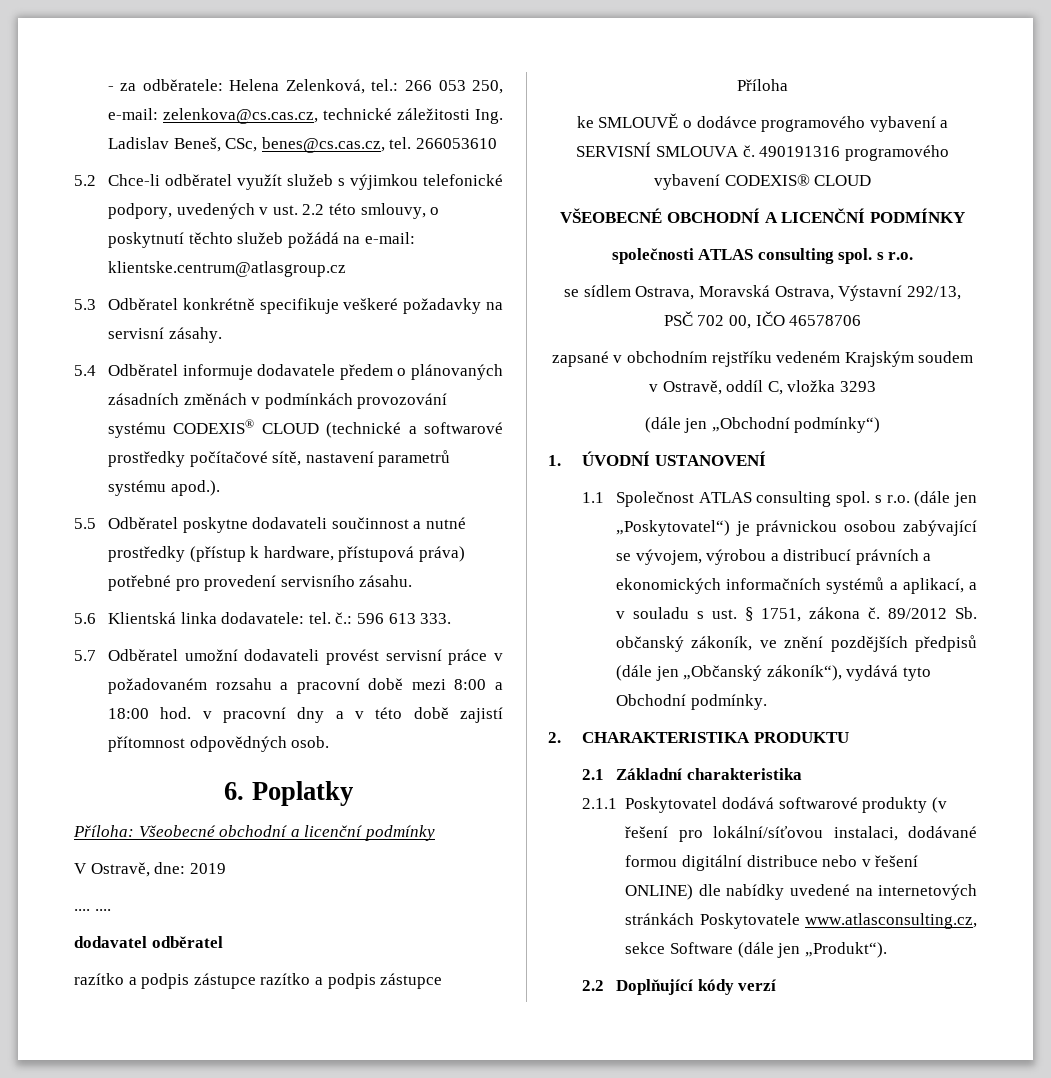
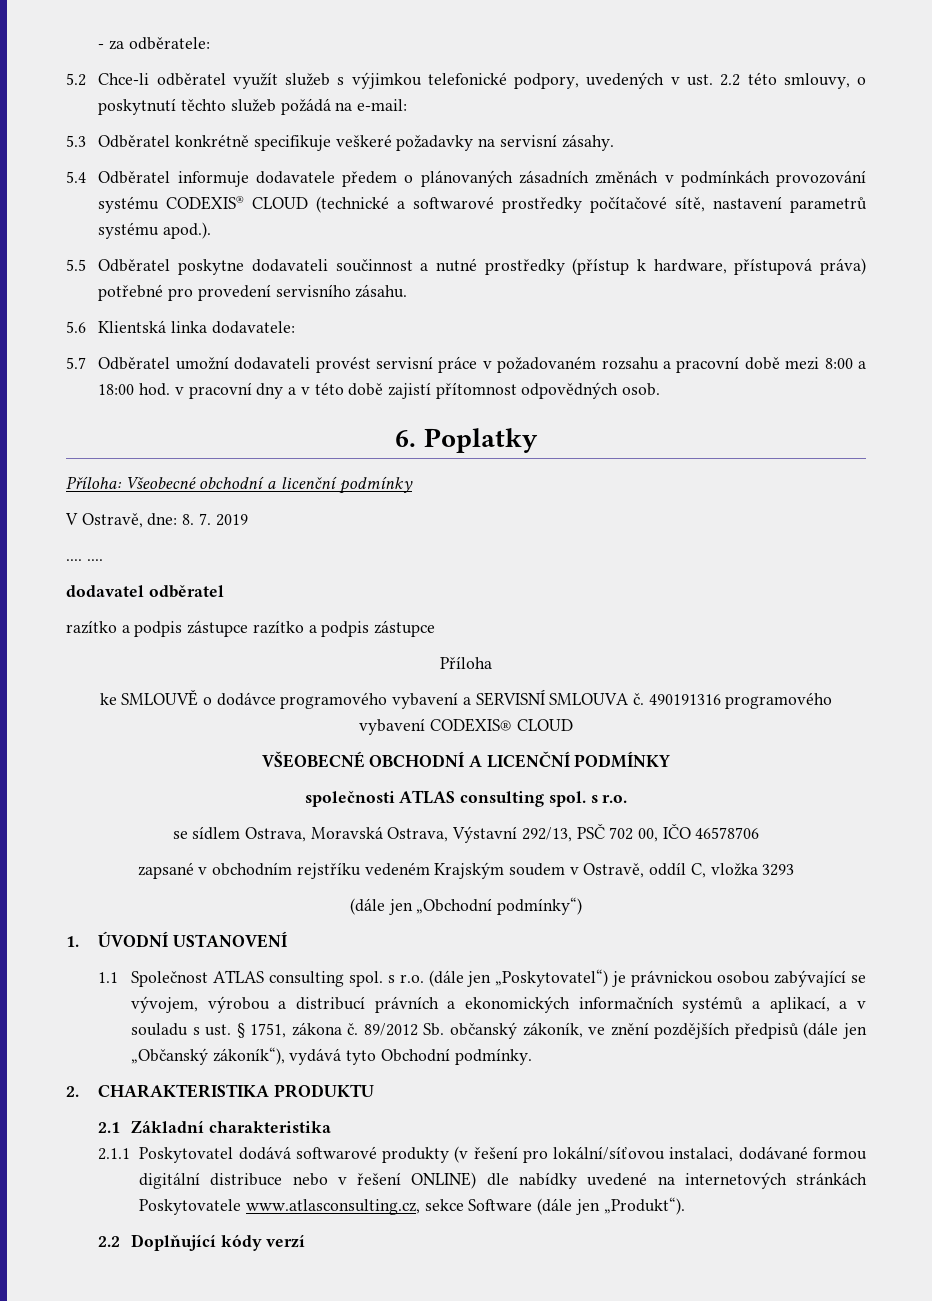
[229,79,504,94] [107,108,503,124] [107,137,497,153] Helena Zelenková, tel.: 266 053 250, e-mail: zelenkova@cs.cas.cz, technické záležitosti Ing. Ladislav Beneš, CSc, benes@cs.cas.cz, tel. 266053610 -> (210, 43) none
[107,261,346,277] klientske.centrum@atlasgroup.cz -> (408, 105) none
[308,612,452,624] tel. č.: 596 613 333. -> (295, 327) none
(186, 868) none -> [182,513,211,525] 8. 7.

